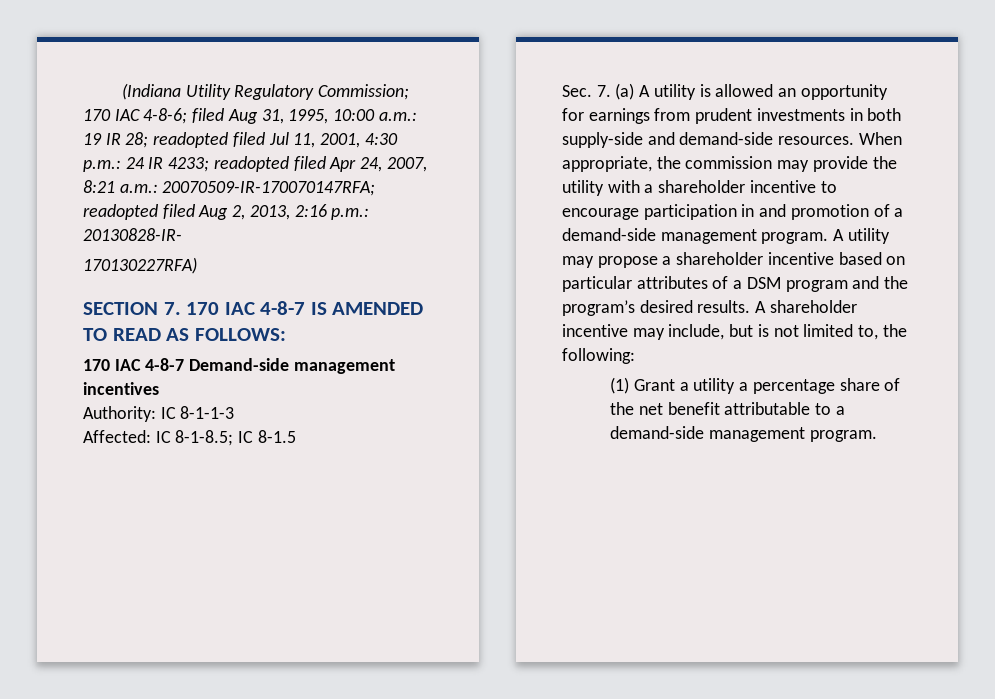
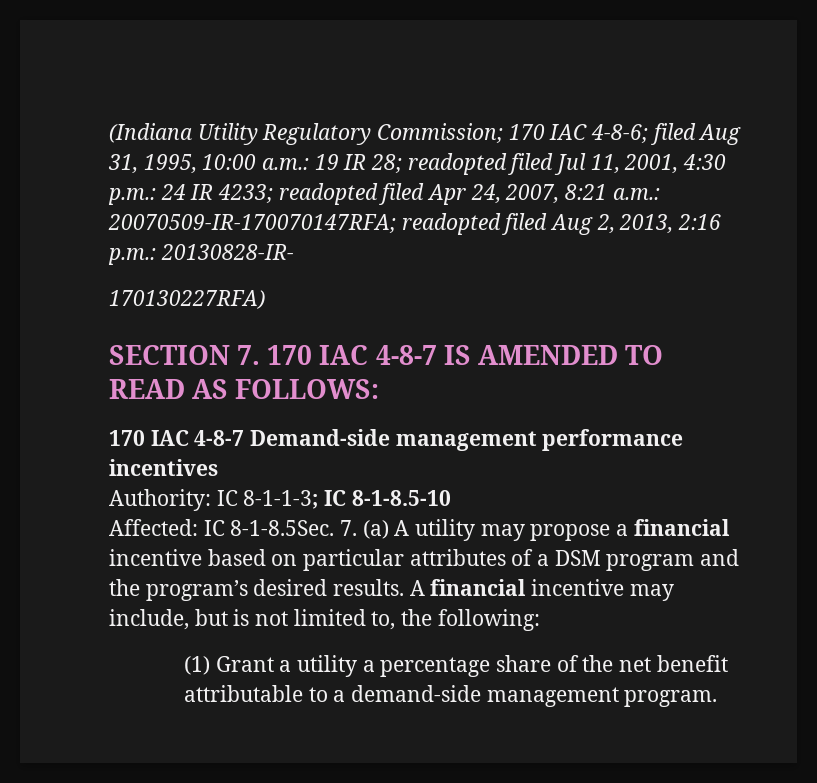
(395, 366) none -> [542,429,684,451] performance
[180,406,235,419] 8-1-1-3 -> [243,490,451,509] 8-1-1-3; IC 8-1-8.5-10
[175,430,296,446] [562,83,888,100] [562,108,902,124] [562,132,902,148] [562,156,897,172] [562,180,837,196] [562,204,904,220] [562,228,829,244] 8-1-8.5; IC 8-1.5 // Sec. 7. (a) A utility is allowed an opportunity for earnings from prudent investments in both supply-side and demand-side resources. When appropriate, the commission may provide the utility with a shareholder incentive to encourage participation in and promotion of a demand-side management program. -> [230,520,389,539] 8-1-8.5Sec. 7. (a)
[676,252,764,265] shareholder -> [633,519,730,536] financial
[769,300,857,313] shareholder -> [430,579,527,596] financial

